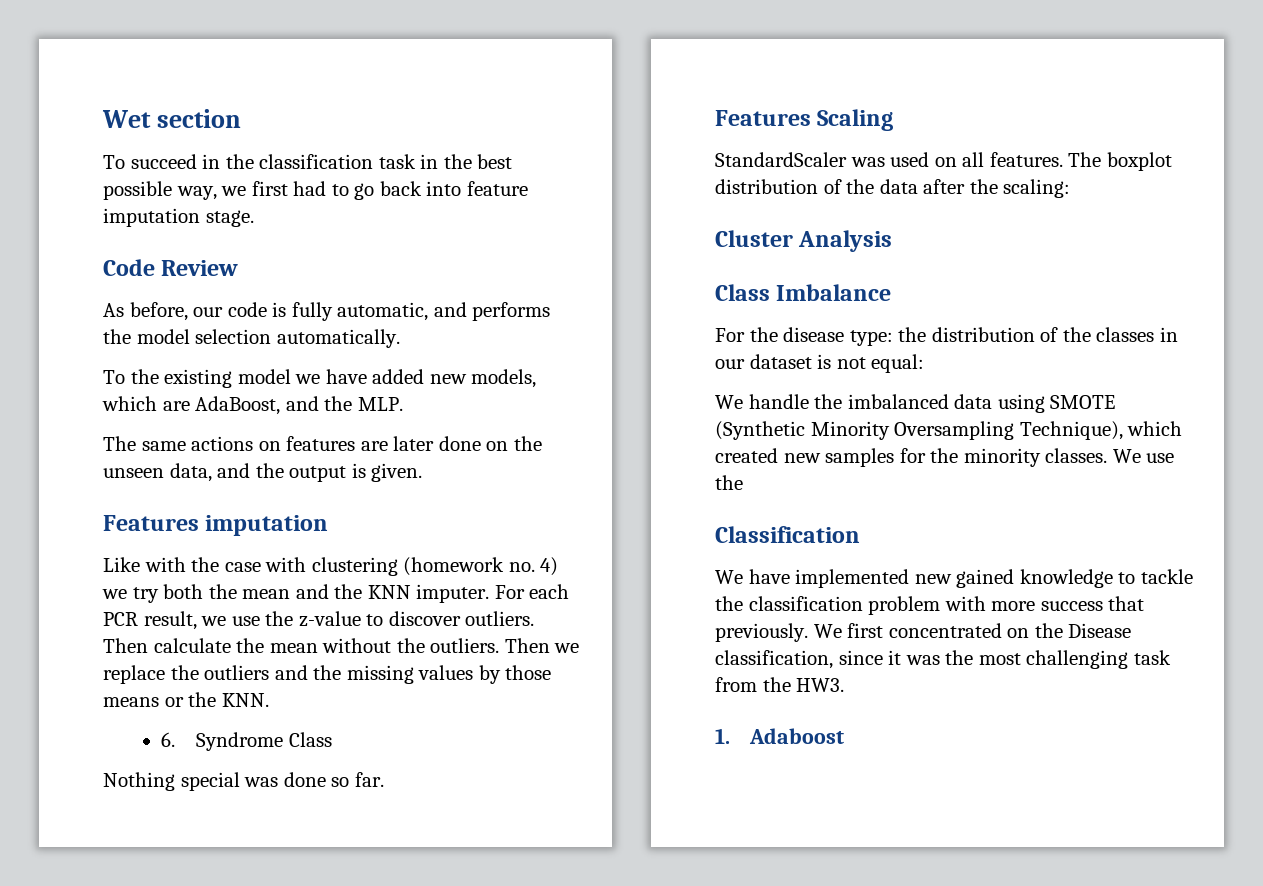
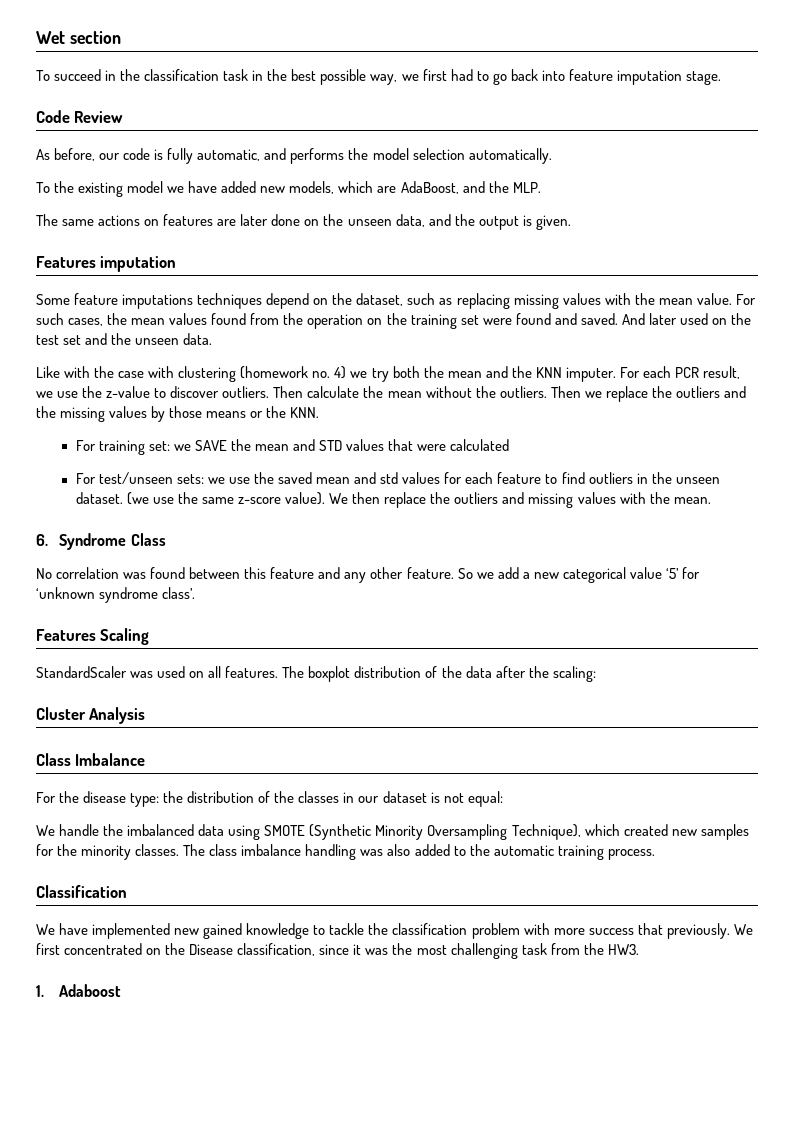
(329, 525) none -> [36,293,756,309] [36,313,752,329] [36,333,213,345] // Some feature imputations techniques depend on the dataset, such as replacing missing values with the mean value. For such cases, the mean values found from the operation on the training set were found and saved. And later used on the test set and the unseen data.
[160,732,332,751] [103,772,384,791] 6. Syndrome Class // Nothing special was done so far. -> [75,439,510,455] [75,472,720,484] [75,492,711,508] [36,533,166,550] [36,567,700,583] [36,587,196,603] For training set: we SAVE the mean and STD values that were calculated // For test/unseen sets: we use the saved mean and std values for each feature to find outliers in the unseen dataset. (we use the same z-score value). We then replace the outliers and missing values with the mean. // 6. Syndrome Class // No correlation was found between this feature and any other feature. So we add a new categorical value ‘5’ for ‘unknown syndrome class’.
[1112,449,1175,463] [715,475,743,490] We use the -> [183,844,655,860] The class imbalance handling was also added to the automatic training process.

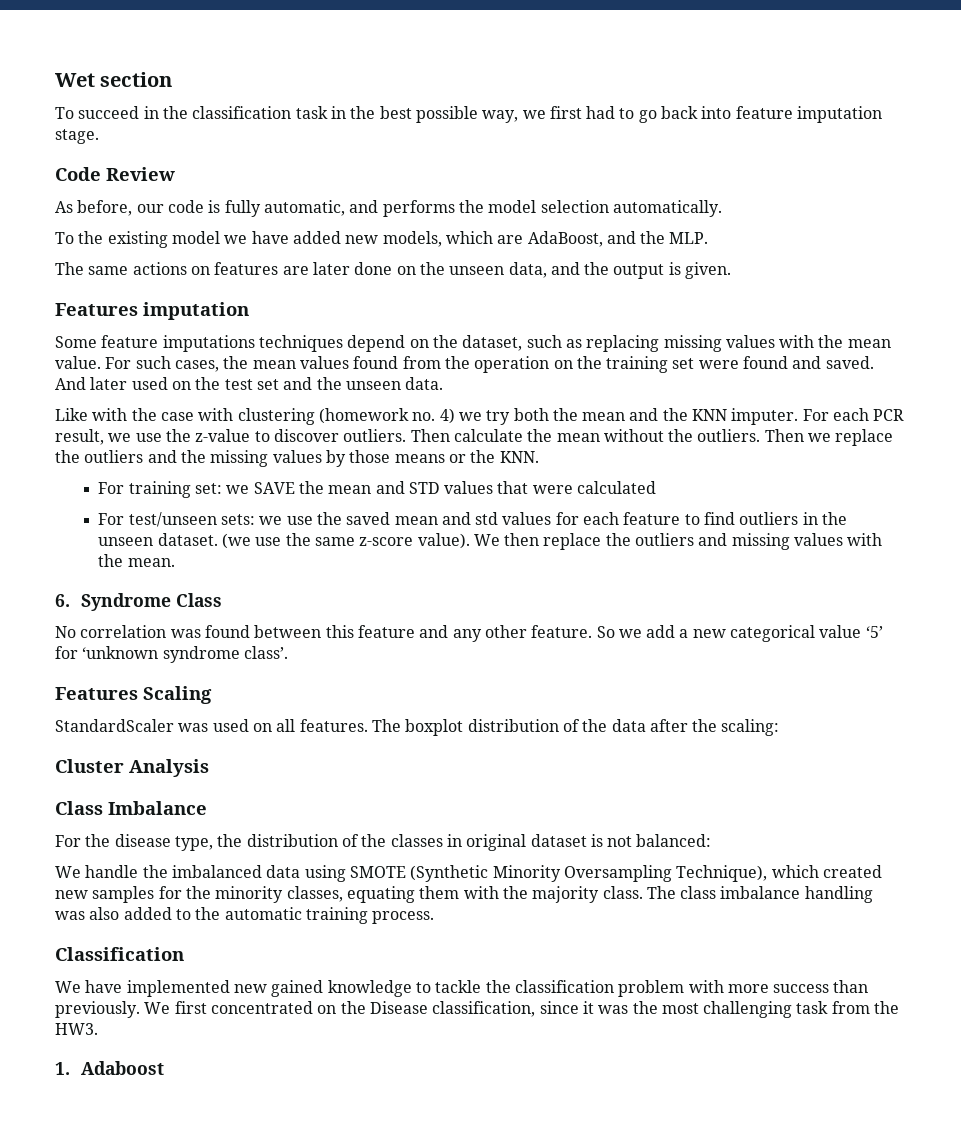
[130,793,160,807] type: -> [174,836,213,851] type,
[358,796,380,803] our -> [466,834,527,851] original
[467,791,503,807] equal: -> [636,834,712,847] balanced:
[135,844,180,856] classes. -> [286,886,643,903] classes, equating them with the majority class.
[637,923,663,935] that -> [833,980,869,993] than

